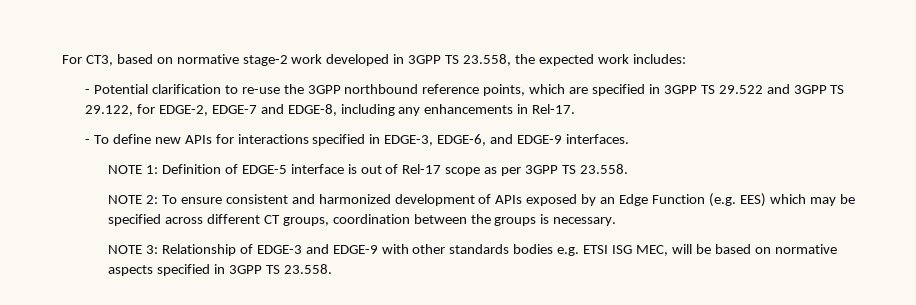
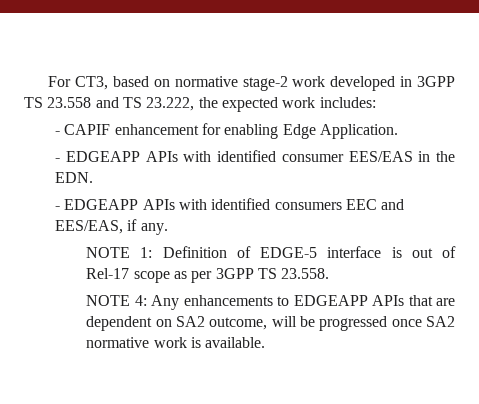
[463,54,512,66] 23.558, -> [47,97,195,111] 23.558 and TS 23.222,
[93,84,845,96] [85,104,576,116] [85,134,629,146] Potential clarification to re-use the 3GPP northbound reference points, which are specified in 3GPP TS 29.522 and 3GPP TS 29.122, for EDGE-2, EDGE-7 and EDGE-8, including any enhancements in Rel-17. // - To define new APIs for interactions specified in EDGE-3, EDGE-6, and EDGE-9 interfaces. -> [64,123,399,139] [55,150,455,162] [55,172,94,183] [55,198,405,210] [55,219,168,235] CAPIF enhancement for enabling Edge Application. // - EDGEAPP APIs with identified consumer EES/EAS in the EDN. // - EDGEAPP APIs with identified consumers EEC and EES/EAS, if any.
[146,193,855,207] [108,214,617,226] [108,244,837,256] [108,264,332,276] 2: To ensure consistent and harmonized development of APIs exposed by an Edge Function (e.g. EES) which may be specified across different CT groups, coordination between the groups is necessary. // NOTE 3: Relationship of EDGE-3 and EDGE-9 with other standards bodies e.g. ETSI ISG MEC, will be based on normative aspects specified in 3GPP TS 23.558. -> [134,295,456,310] [86,316,456,331] [86,337,266,348] 4: Any enhancements to EDGEAPP APIs that are dependent on SA2 outcome, will be progressed once SA2 normative work is available.

